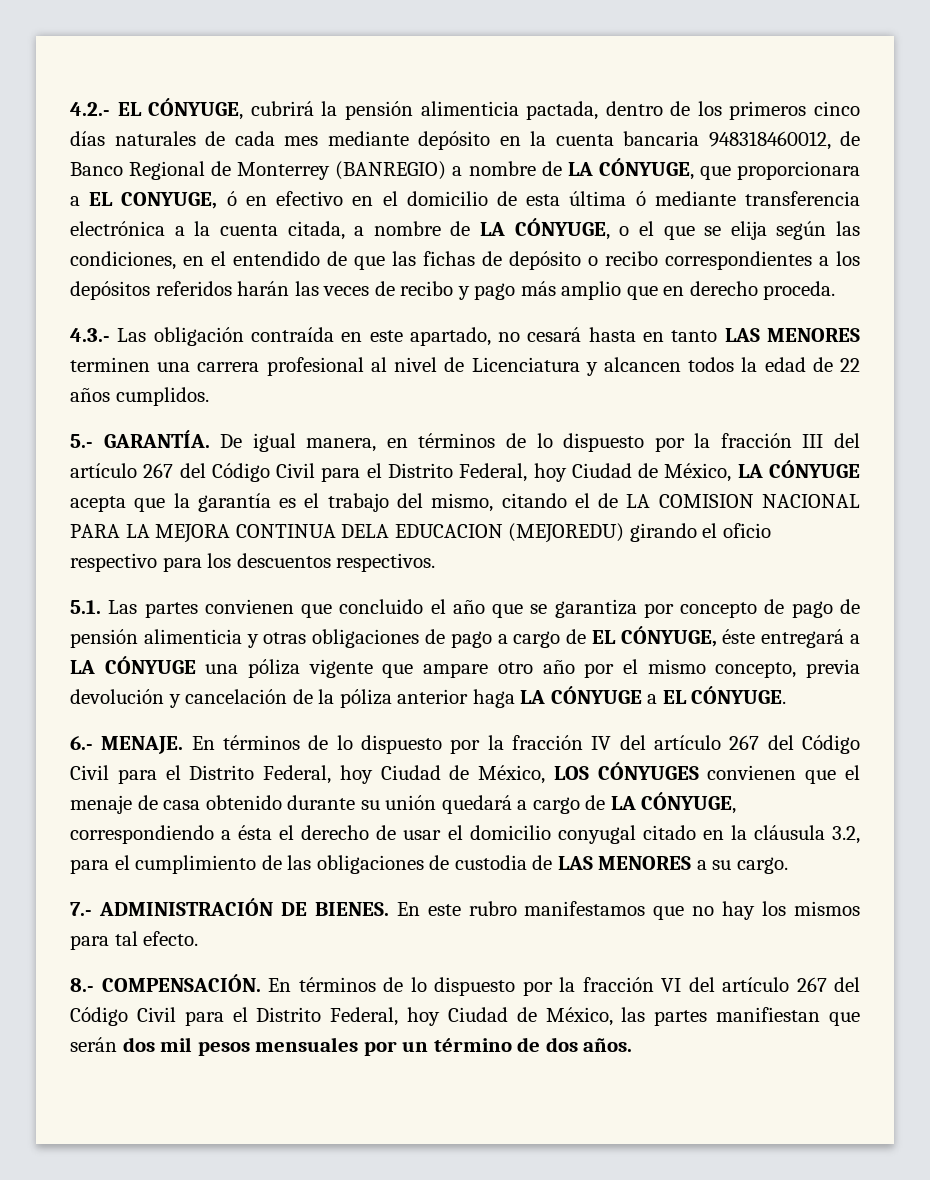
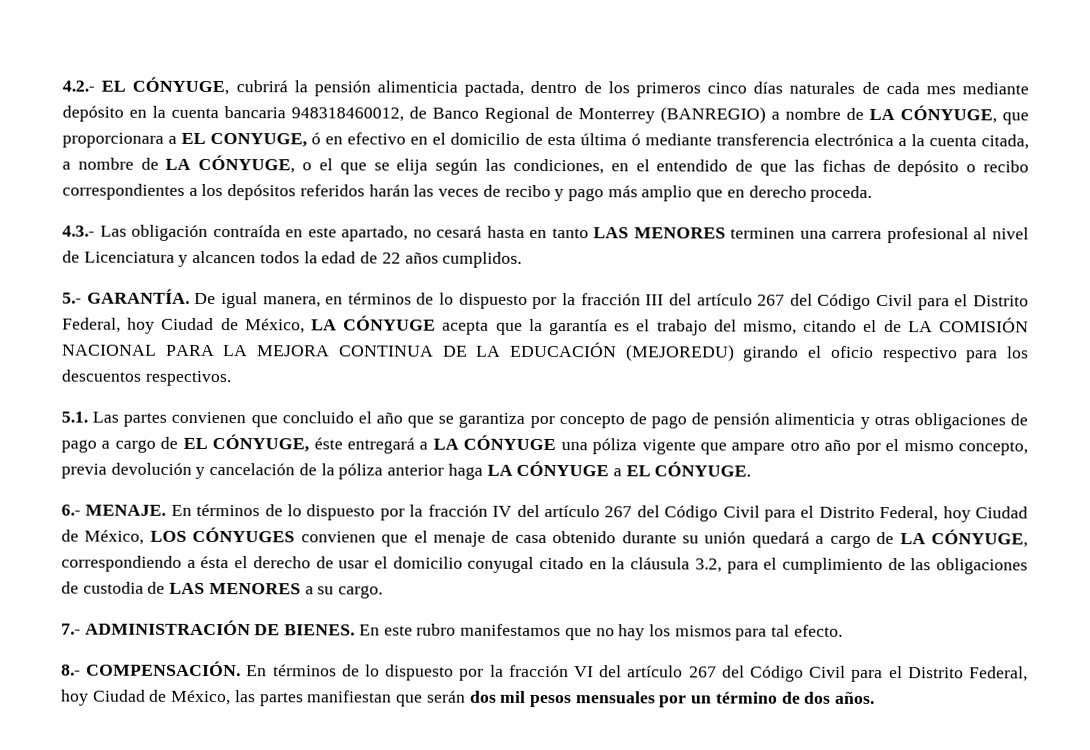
[658,494,754,508] COMISION -> [939,317,1030,333] COMISIÓN
[341,524,503,538] DELA EDUCACION -> [442,341,617,358] DE LA EDUCACIÓN

